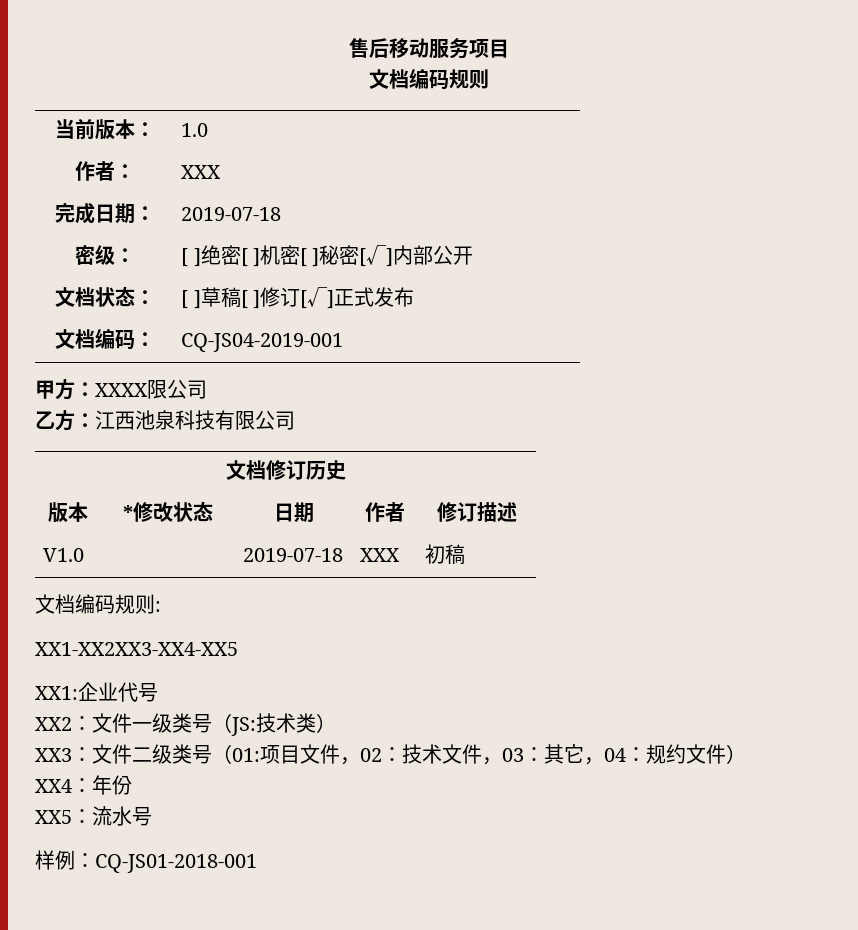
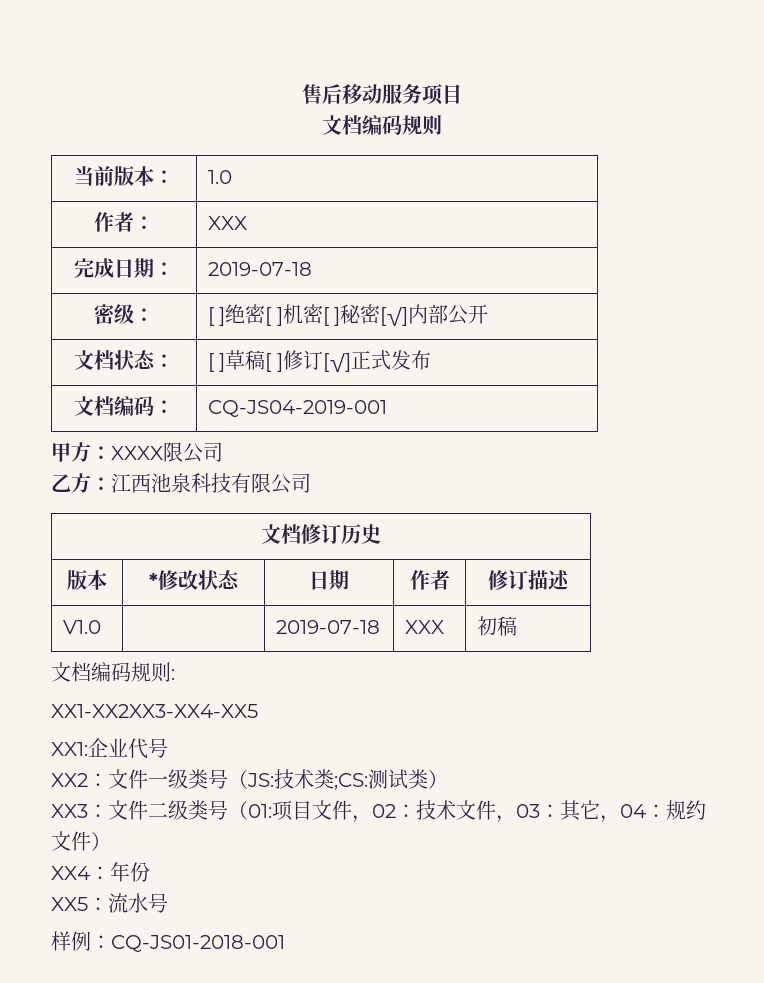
(316, 723) none -> [334,769,428,790] ;CS:测试类

